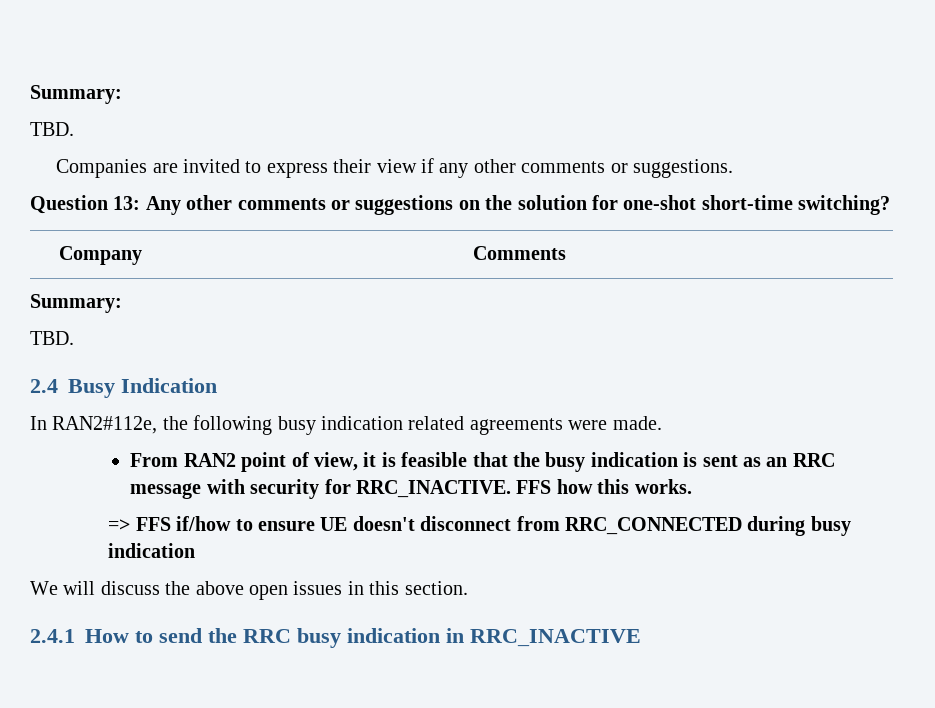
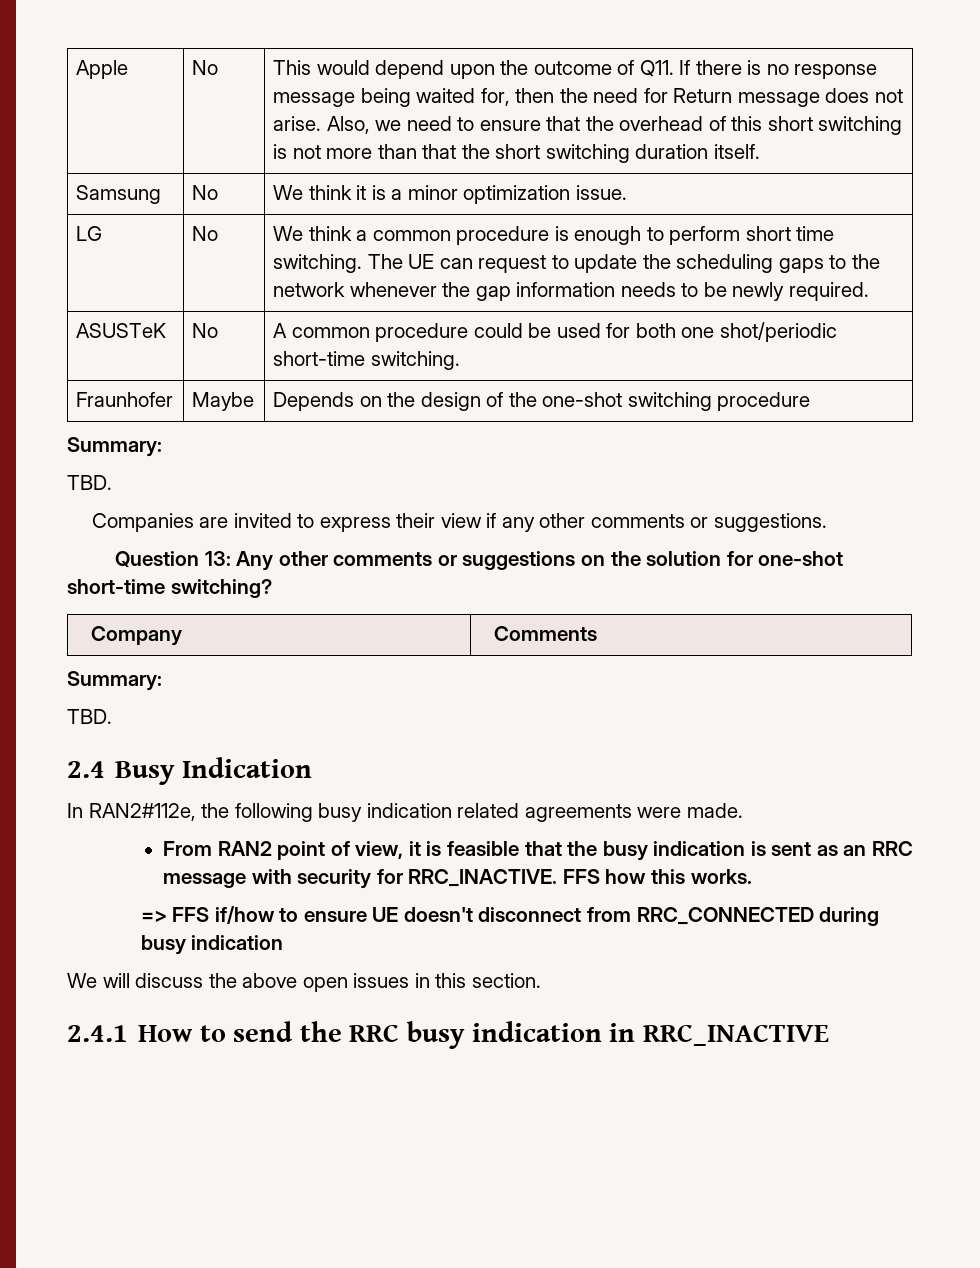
(30, 94) none -> [76,60,129,79] [192,60,219,75] [273,60,878,79] [273,88,903,107] [273,116,903,135] [273,144,760,163] [76,185,162,204] [192,185,219,200] [273,185,627,204] [76,226,103,241] [192,226,219,241] [273,226,835,245] [273,254,880,273] [273,282,869,301] [76,323,167,338] [192,323,219,338] [273,322,837,342] [273,351,460,370] [76,392,174,407] [192,392,255,411] [273,392,811,411] Apple | No | This would depend upon the outcome of Q11. If there is no response message being waited for, then the need for Return message does not arise. Also, we need to ensure that the overhead of this short switching is not more than that the short switching duration itself. // Samsung | No | We think it is a minor optimization issue. // LG | No | We think a common procedure is enough to perform short time switching. The UE can request to update the scheduling gaps to the network whenever the gap information needs to be newly required. // ASUSTeK | No | A common procedure could be used for both one shot/periodic short-time switching. // Fraunhofer | Maybe | Depends on the design of the one-shot switching procedure //

